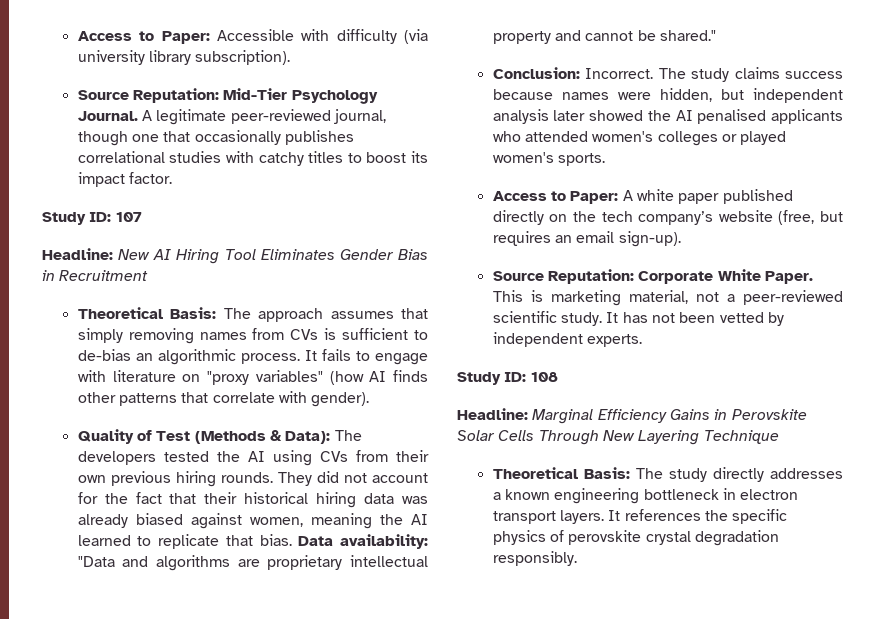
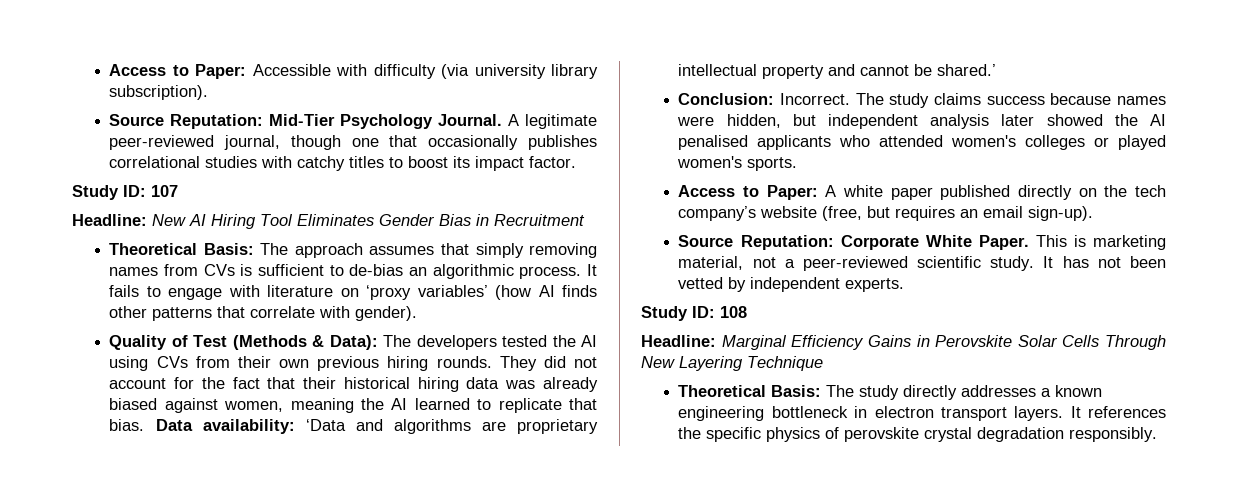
[207,370,323,385] "proxy variables" -> [366,285,488,300] ‘proxy variables’
[77,556,115,567] "Data -> [305,419,346,431] ‘Data
[660,30,717,41] shared." -> [937,64,997,76] shared.’

